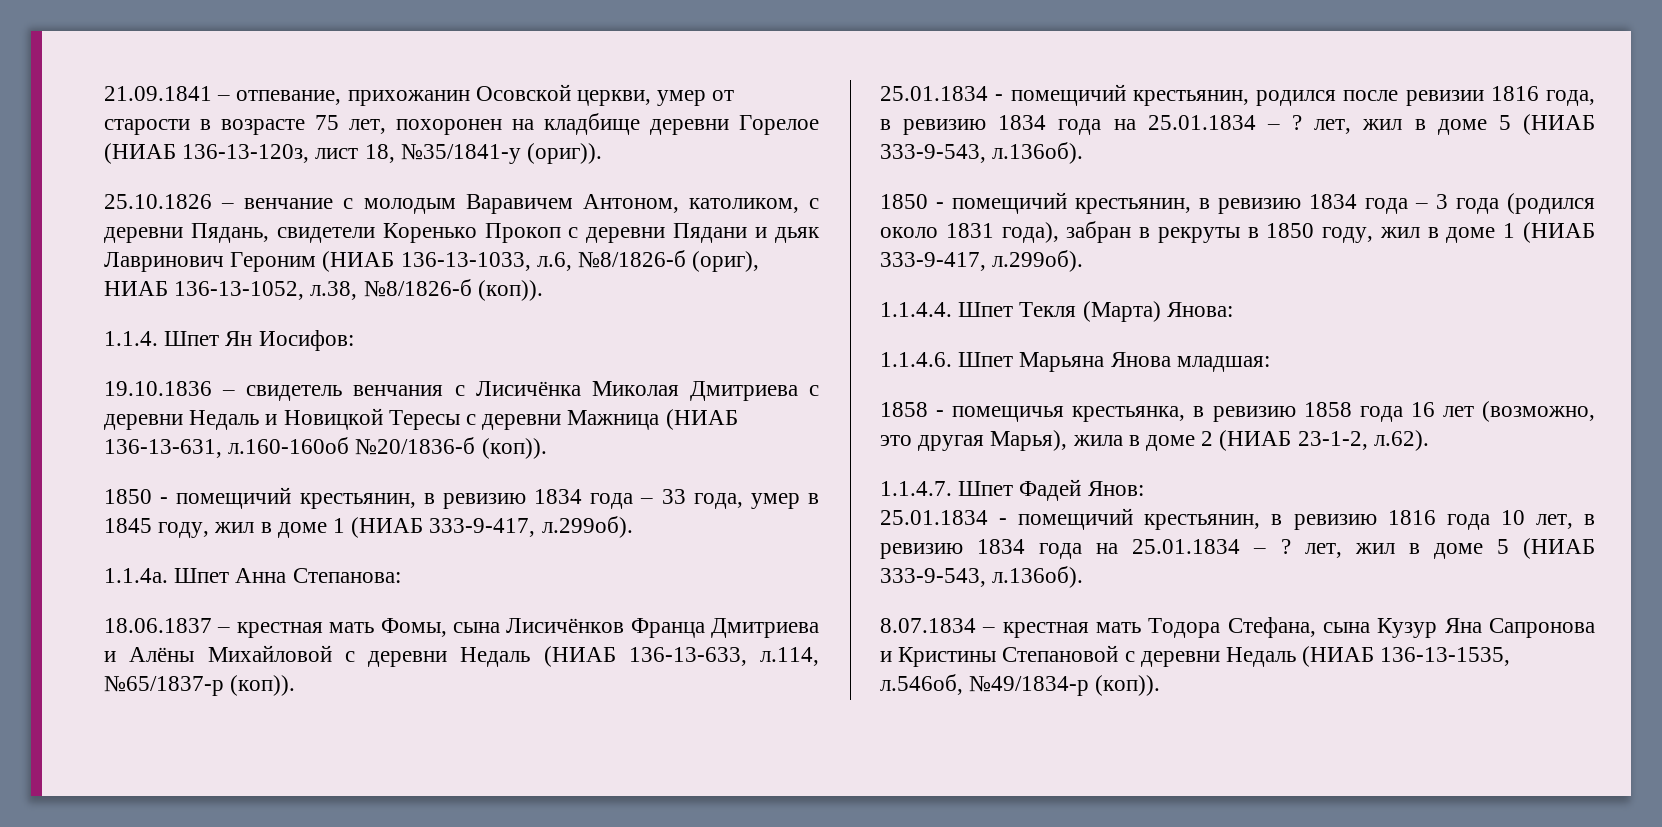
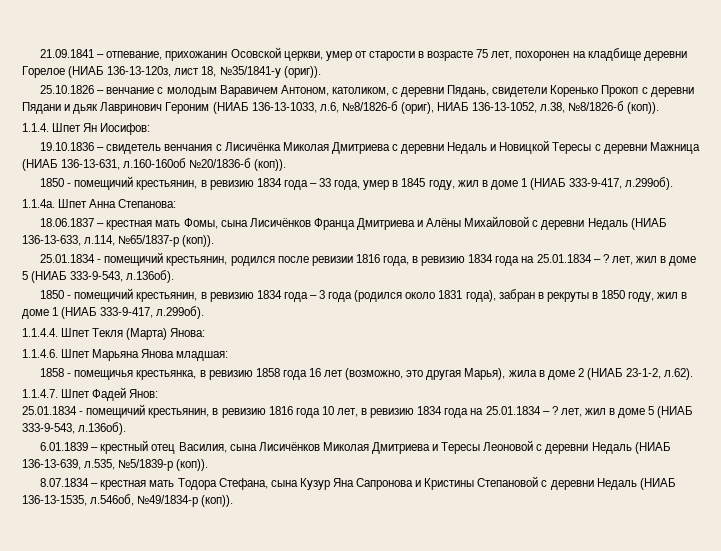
(1084, 577) none -> [40,440,671,454] [22,459,209,471] // 6.01.1839 – крестный отец Василия, сына Лисичёнков Миколая Дмитриева и Тересы Леоновой с деревни Недаль (НИАБ 136-13-639, л.535, №5/1839-р (коп)).

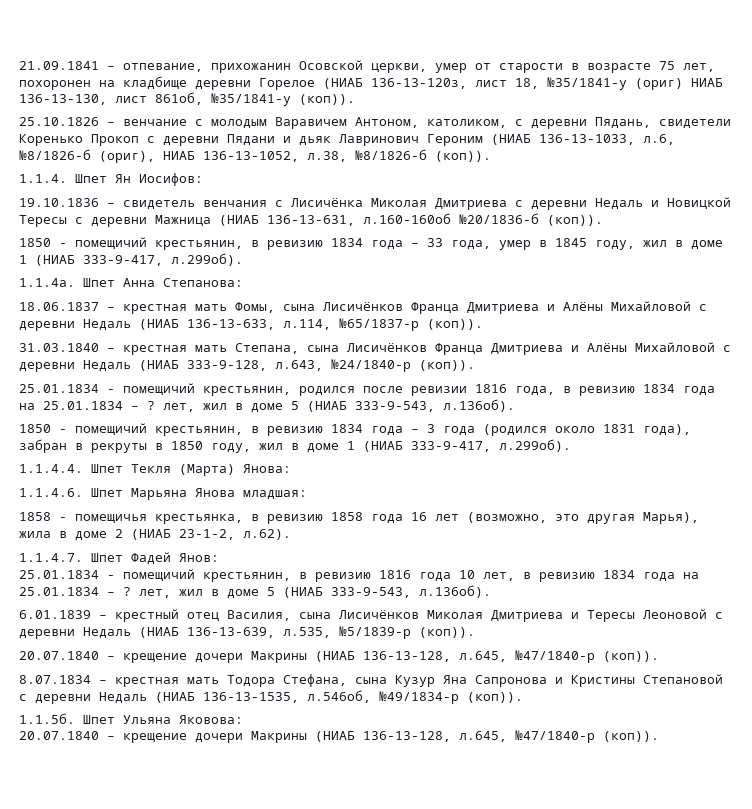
[283,66,321,78] (ориг)). -> [635,78,723,90] [19,92,355,106] (ориг) НИАБ 136-13-130, лист 861об, №35/1841-у (коп)).
(215, 241) none -> [19,342,731,355] [19,359,475,372] // 31.03.1840 – крестная мать Степана, сына Лисичёнков Франца Дмитриева и Алёны Михайловой с деревни Недаль (НИАБ 333-9-128, л.643, №24/1840-р (коп)).
(209, 465) none -> [19,650,659,663] // 20.07.1840 – крещение дочери Макрины (НИАБ 136-13-128, л.645, №47/1840-р (коп)).
(234, 501) none -> [19,713,243,724] [19,730,659,743] // 1.1.5б. Шпет Ульяна Яковова: // 20.07.1840 – крещение дочери Макрины (НИАБ 136-13-128, л.645, №47/1840-р (коп)).

